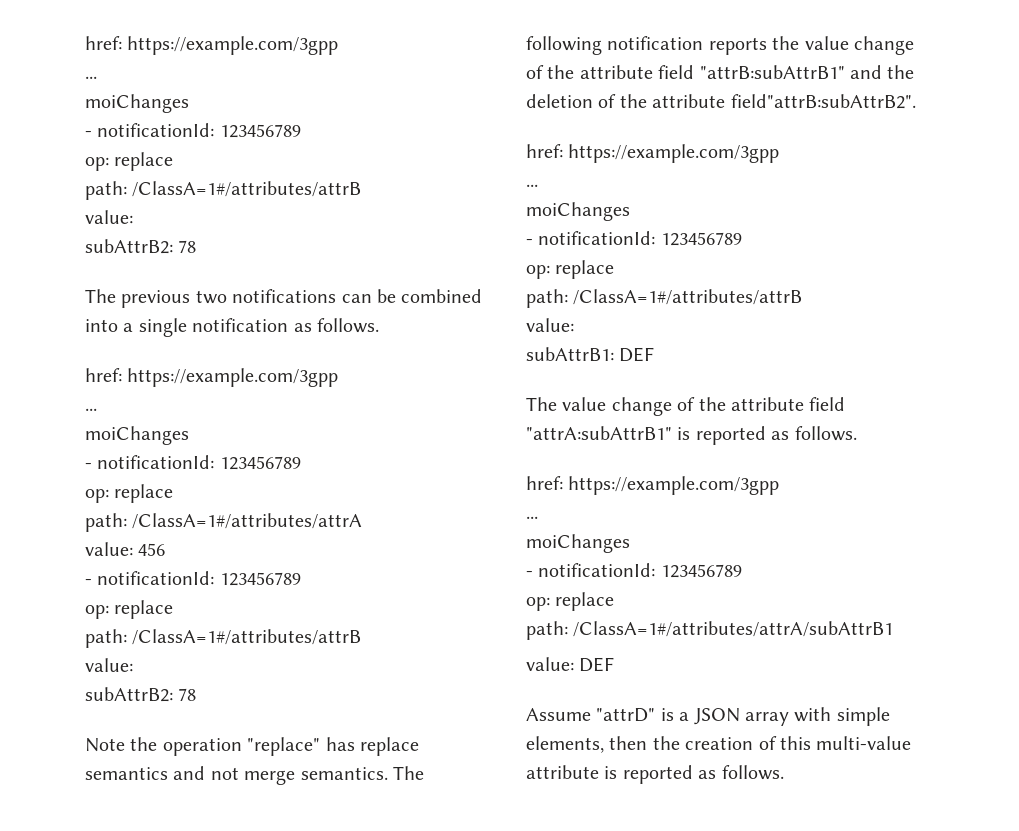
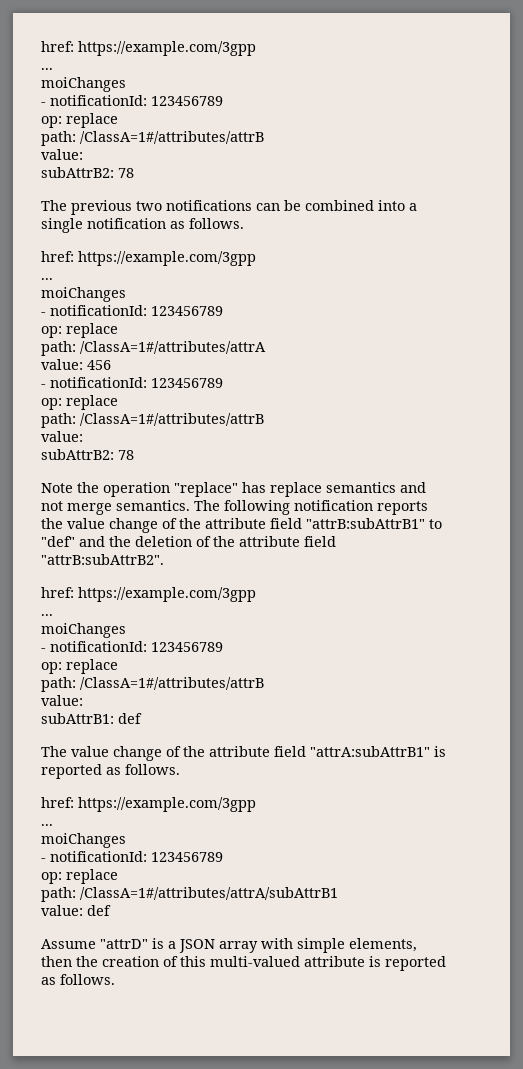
(845, 72) none -> [429,519,442,529] [41,536,75,547] to "def"
[730,94,916,109] field"attrB:subAttrB2". -> [304,536,336,547] [41,554,164,565] field "attrB:subAttrB2".
[619,347,655,362] DEF -> [118,713,142,724] def
[579,657,615,672] DEF -> [87,905,111,916] def
[816,736,912,750] multi-value -> [210,956,300,967] multi-valued

